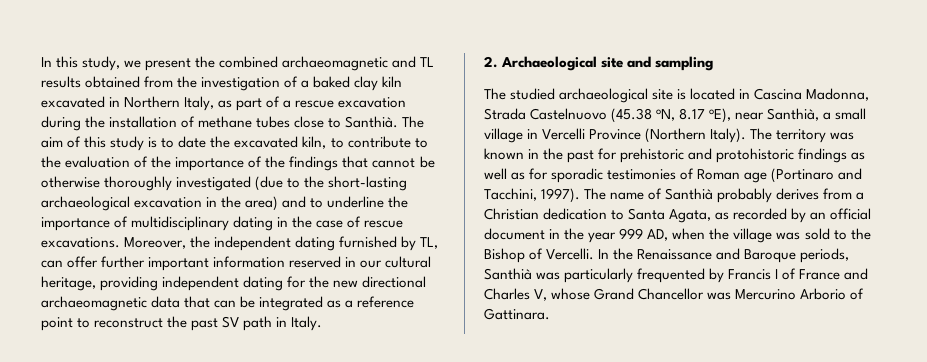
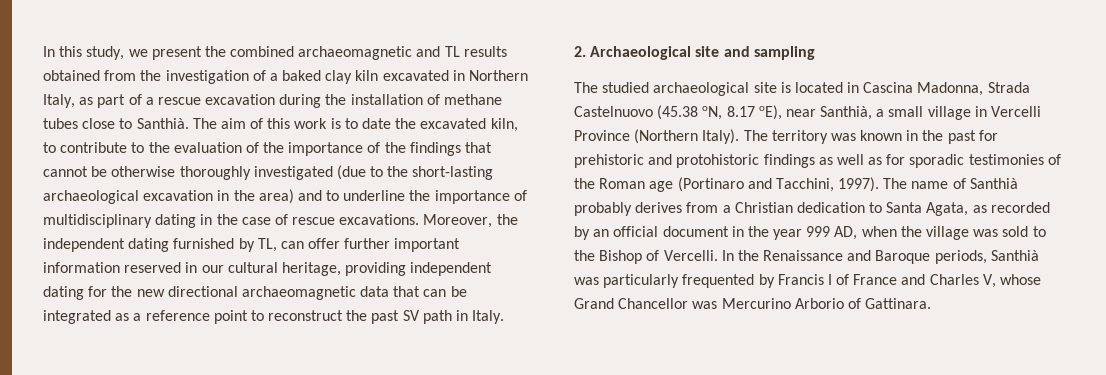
[110,136,145,151] study -> [294,118,328,129] work
(695, 174) none -> [574,178,595,189] the

